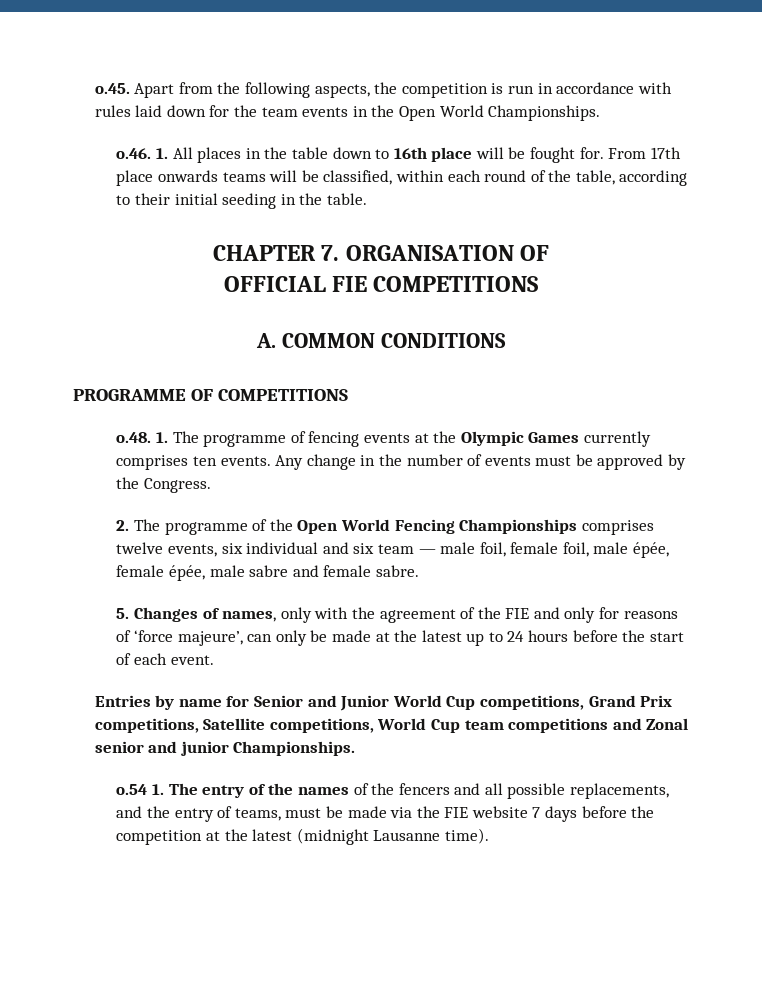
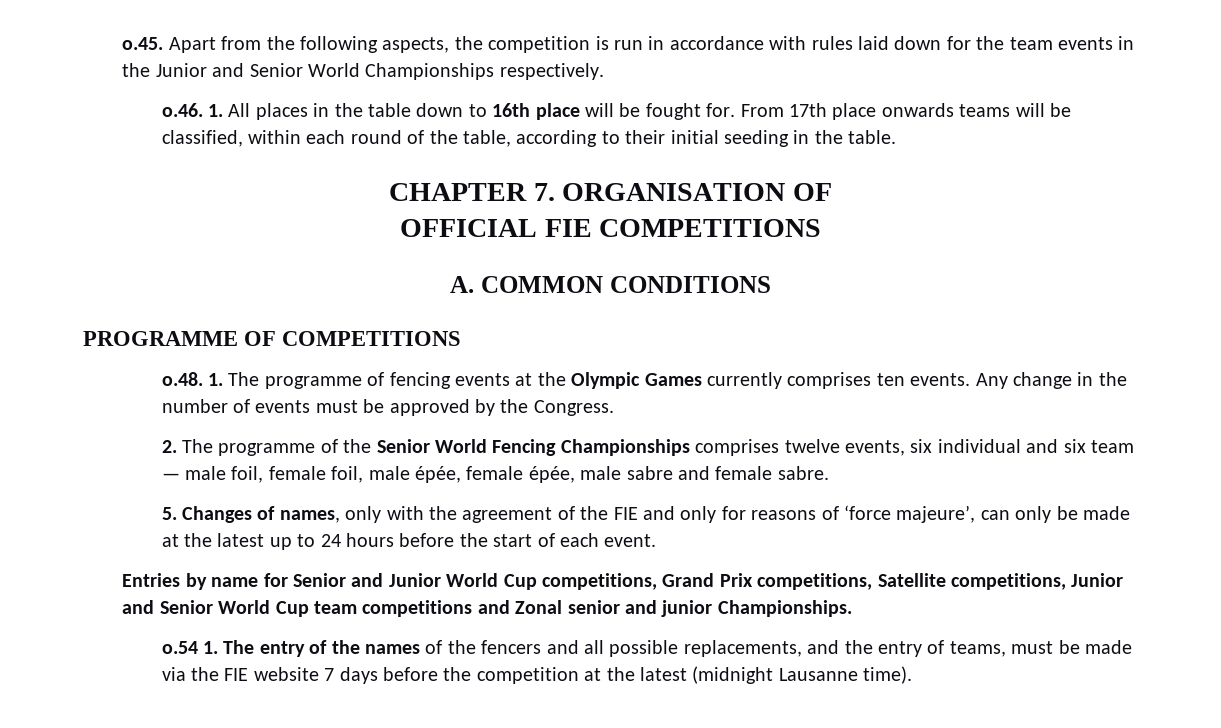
[399,105,601,121] Open World Championships. -> [155,63,604,80] Junior and Senior World Championships respectively.
[297,520,338,534] Open -> [376,439,430,453] Senior
(374, 725) none -> [1071,573,1124,587] [122,600,213,614] Junior and Senior

